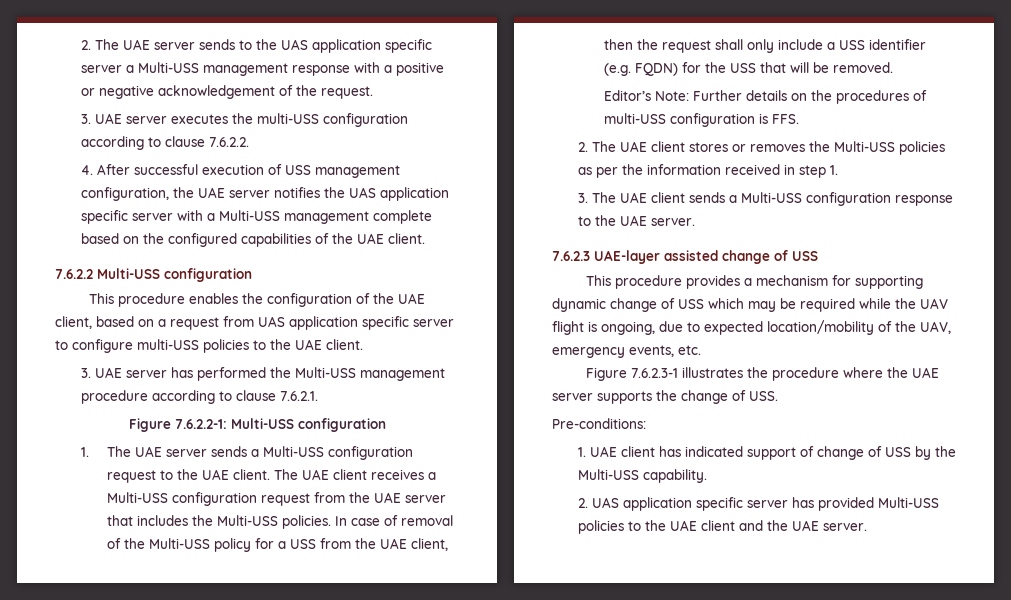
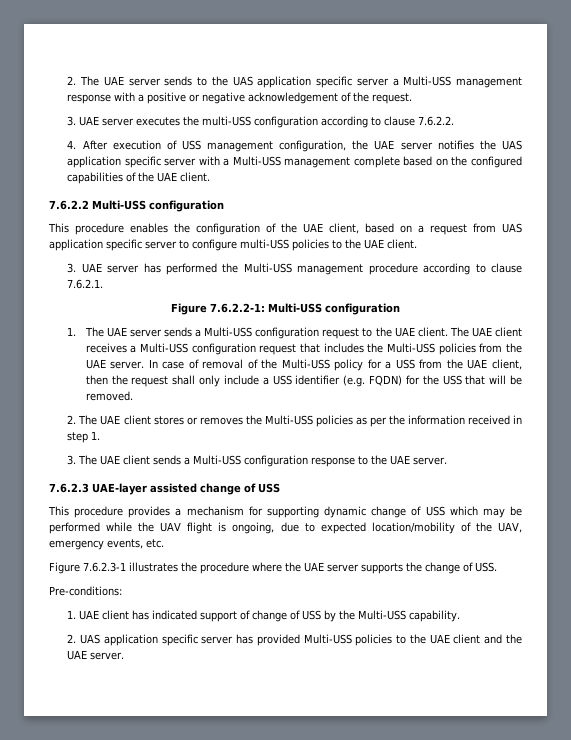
[133,164,198,175] successful -> (108, 145) none
[313,492,446,503] [106,515,331,529] from the UAE server that includes the Multi-USS policies. -> [300,343,523,355] [85,359,145,369] that includes the Multi-USS policies from the UAE server.
[603,90,927,104] [603,113,799,127] // Editor’s Note: Further details on the procedures of multi-USS configuration is FFS. -> (133, 396) none
[800,298,855,312] required -> [49,522,100,534] performed

